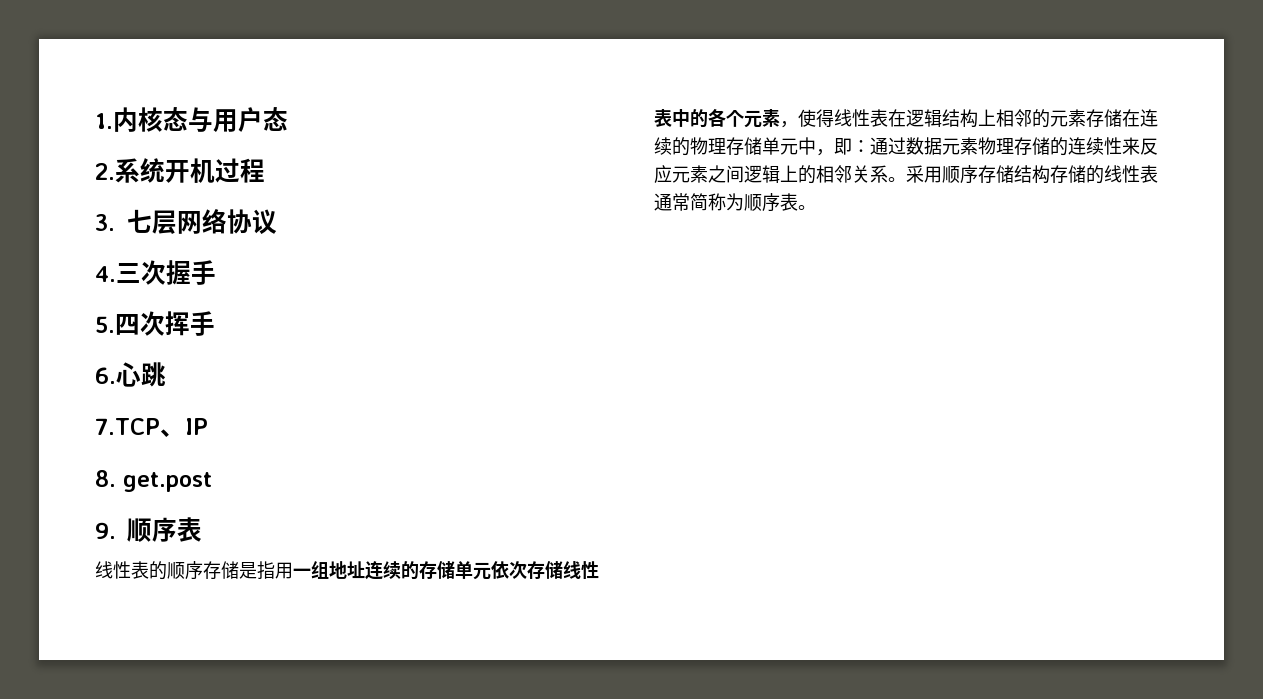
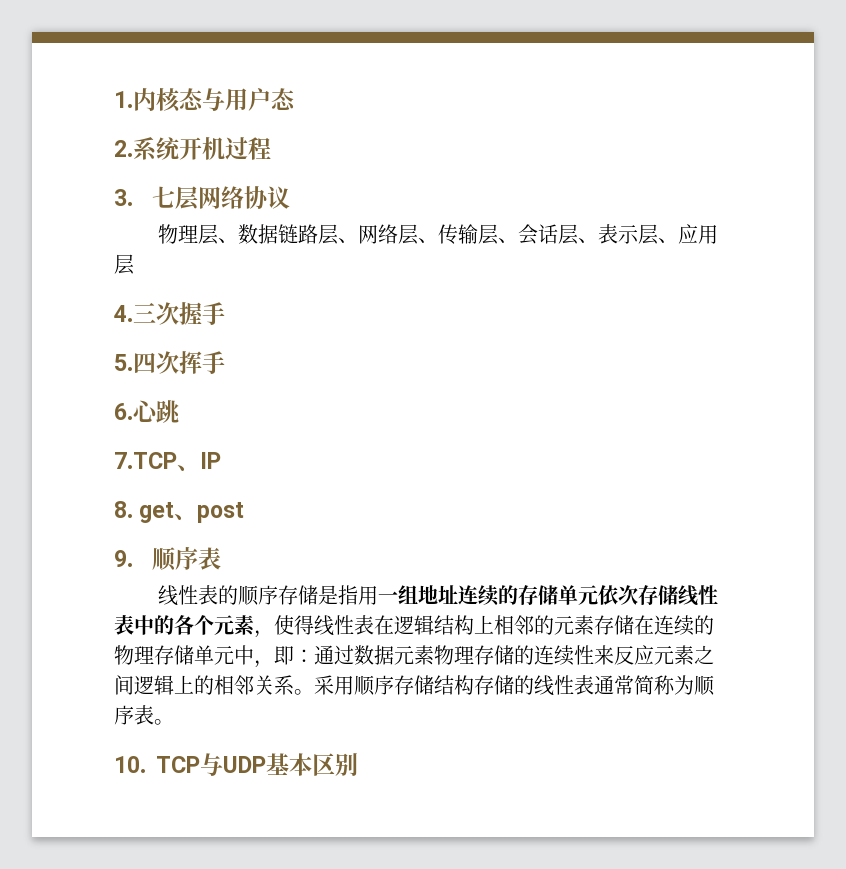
(278, 222) none -> [158,224,719,245] [114,254,134,275] // 物理层、数据链路层、网络层、传输层、会话层、表示层、应用层
[123,472,212,492] get.post -> [139,502,245,523] get、post
(816, 207) none -> [114,753,358,776] // 10. TCP与UDP基本区别

